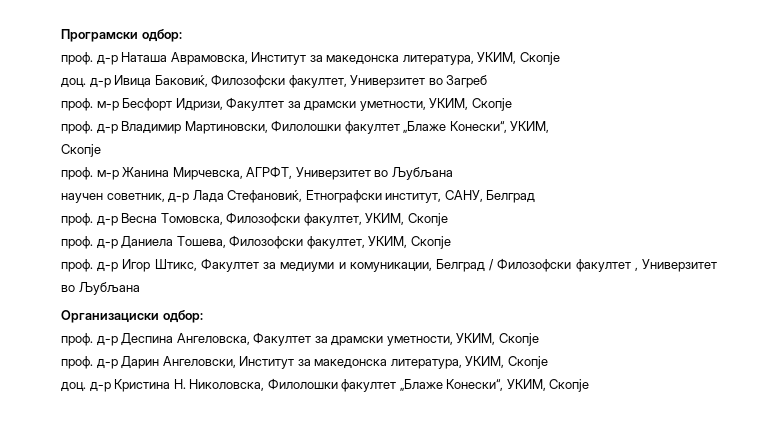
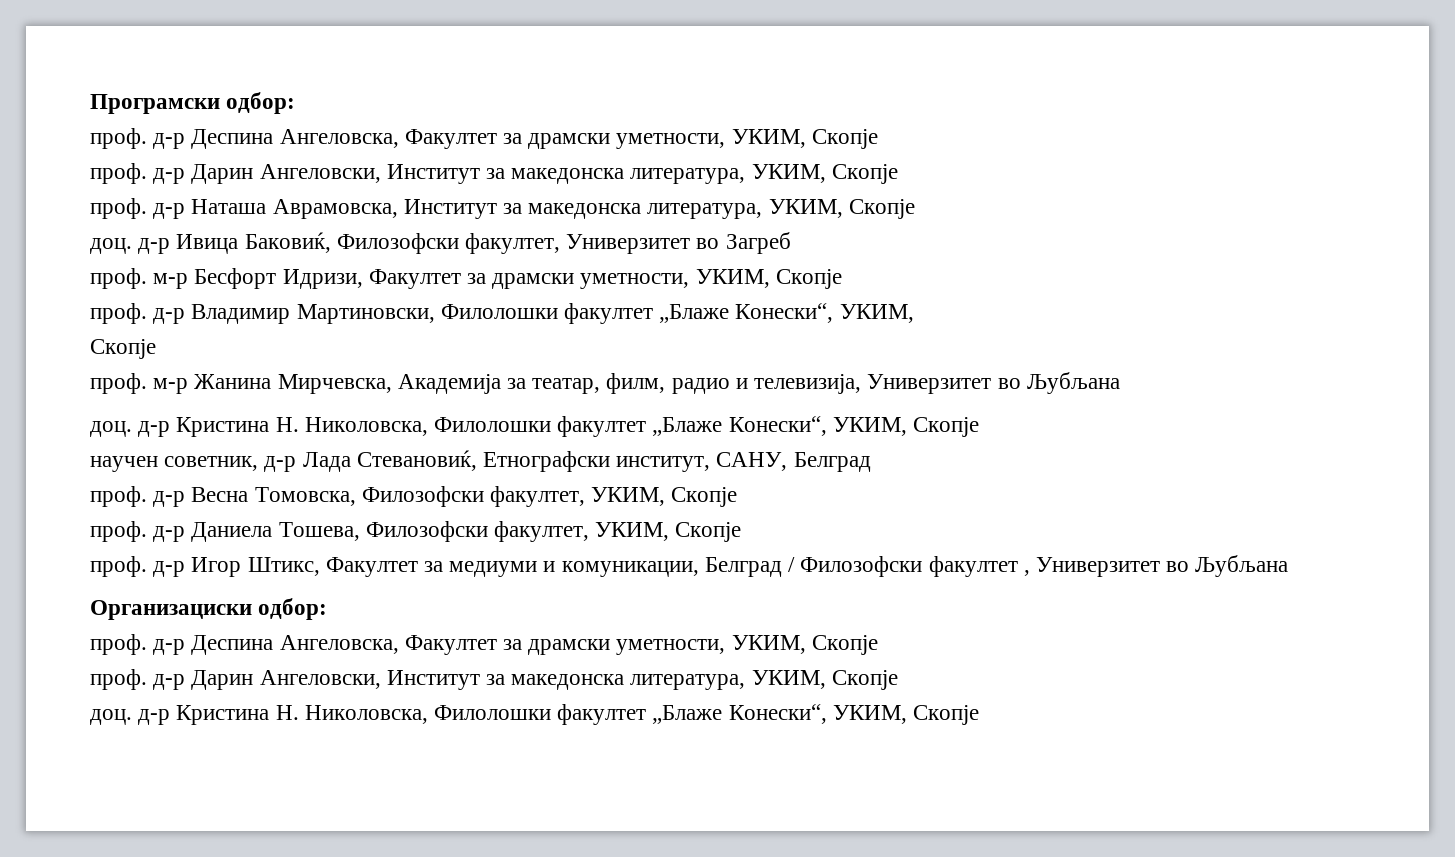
(182, 35) none -> [90,128,878,149] [90,163,898,184] // проф. д-р Деспина Ангеловска, Факултет за драмски уметности, УКИМ, Скопје // проф. д-р Дарин Ангеловски, Институт за македонска литература, УКИМ, Скопје
[246,166,453,180] АГРФТ, Универзитет во Љубљана -> [397,372,1120,394] [90,416,980,437] Академија за театар, филм, радио и телевизија, Универзитет во Љубљана // доц. д-р Кристина Н. Николовска, Филолошки факултет „Блаже Конески“, УКИМ, Скопје
[227,190,303,203] Стефановиќ, -> [356,450,477,471] Стевановиќ,

